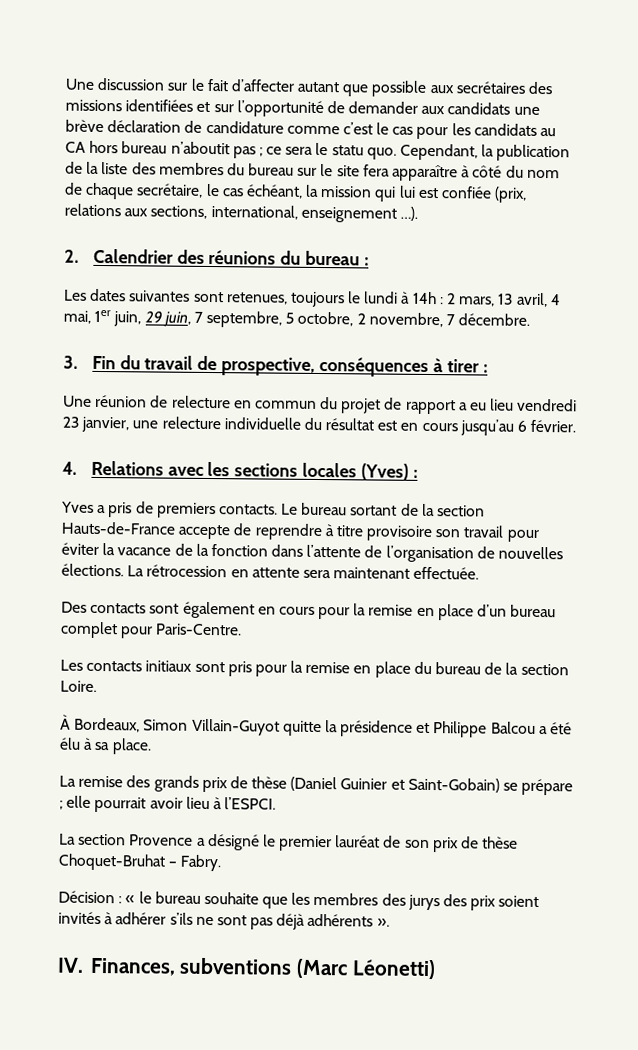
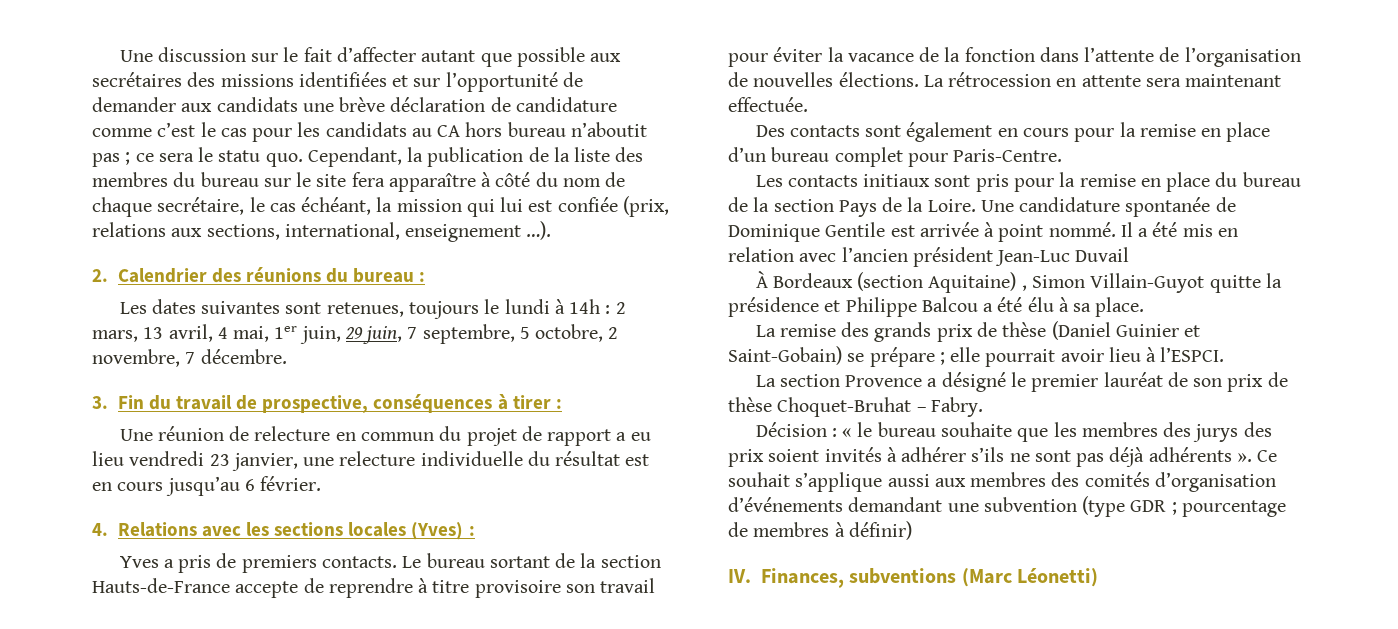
[60,680,97,692] [60,714,141,733] Loire. // À Bordeaux, -> [838,197,1236,217] [728,222,1238,242] [728,247,1130,267] [755,270,1027,293] Pays de la Loire. Une candidature spontanée de Dominique Gentile est arrivée à point nommé. Il a été mis en relation avec l’ancien président Jean-Luc Duvail // À Bordeaux (section Aquitaine) ,
(390, 922) none -> [1257,450,1278,462] [728,472,1276,492] [728,496,1286,517] [728,521,912,540] Ce souhait s’applique aussi aux membres des comités d’organisation d’événements demandant une subvention (type GDR ; pourcentage de membres à définir)

